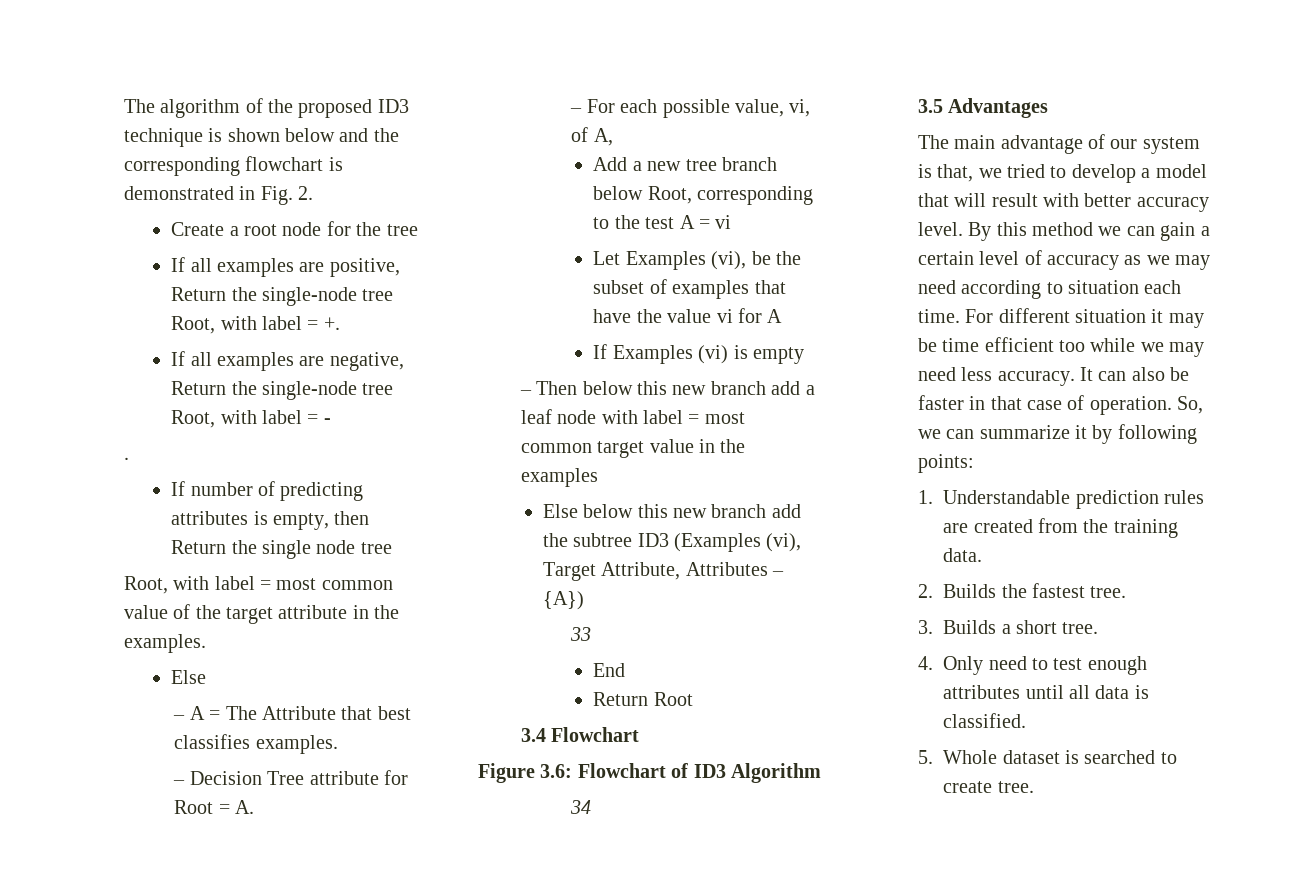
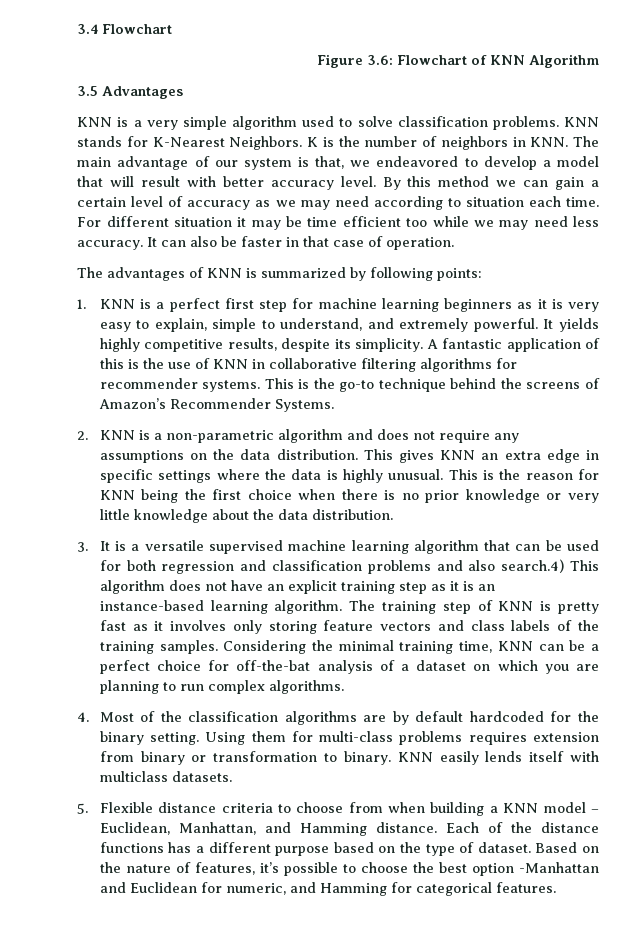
[123,98,409,118] [123,128,399,147] [123,156,343,176] [123,186,313,205] [171,221,418,236] [171,257,400,277] [171,287,394,306] [171,316,340,334] [171,351,404,371] [171,381,394,400] [171,410,331,428] [123,457,129,460] [171,481,364,501] [171,511,370,530] [171,540,392,559] [123,576,393,594] [123,604,400,624] [123,634,206,653] [171,670,207,684] [173,706,411,720] [174,734,338,754] [173,770,409,785] [174,800,255,814] [570,99,811,118] [571,127,613,146] [593,157,778,171] [593,186,814,205] [593,215,732,229] [593,251,802,270] [593,279,786,299] [593,308,783,323] [593,344,805,364] [519,381,815,395] [520,409,745,424] [520,439,746,458] [520,468,598,487] [542,504,801,518] [542,533,802,552] [542,562,784,581] [542,591,584,610] [570,627,592,641] [593,663,626,677] [593,692,693,706] The algorithm of the proposed ID3 technique is shown below and the corresponding flowchart is demonstrated in Fig. 2. // Create a root node for the tree // If all examples are positive, Return the single-node tree Root, with label = +. // If all examples are negative, Return the single-node tree Root, with label = - // . // If number of predicting attributes is empty, then Return the single node tree // Root, with label = most common value of the target attribute in the examples. // Else // – A = The Attribute that best classifies examples. // – Decision Tree attribute for Root = A. // – For each possible value, vi, of A, // Add a new tree branch below Root, corresponding to the test A = vi // Let Examples (vi), be the subset of examples that have the value vi for A // If Examples (vi) is empty // – Then below this new branch add a leaf node with label = most common target value in the examples // Else below this new branch add the subtree ID3 (Examples (vi), Target Attribute, Attributes – {A}) // 33 // End // Return Root // -> (77, 29) none
[693,764,726,778] ID3 -> [490,55,525,65] KNN
[570,800,592,814] // 34 -> (599, 61) none
(1049, 108) none -> [77,116,599,130] [77,136,569,150] KNN is a very simple algorithm used to solve classification problems. KNN stands for K-Nearest Neighbors. K is the number of neighbors in KNN.
[1006,164,1045,178] tried -> [376,156,459,167] endeavored
[1177,396,1204,414] [917,424,1197,444] [917,454,974,473] [917,490,1204,509] [943,518,1178,538] [943,548,983,562] [917,583,1127,598] [917,620,1099,634] [917,656,1147,675] [943,685,1149,699] [943,713,1027,728] [917,750,1177,764] [943,781,1034,793] So, we can summarize it by following points: // 1. Understandable prediction rules are created from the training data. // 2. Builds the fastest tree. // 3. Builds a short tree. // 4. Only need to test enough attributes until all data is classified. // 5. Whole dataset is searched to create tree. -> [77,267,483,281] [77,298,599,312] [99,318,599,332] [99,338,601,352] [99,358,517,372] [99,378,600,392] [98,398,334,412] [77,429,519,443] [99,449,599,463] [99,469,599,483] [99,489,599,503] [99,509,393,523] [77,540,599,554] [99,559,599,574] [99,580,495,594] [99,600,599,614] [99,620,599,634] [99,640,600,654] [99,660,599,674] [99,680,344,694] [77,711,599,725] [99,731,599,745] [99,751,599,765] [99,771,232,782] [77,802,599,816] [99,822,599,836] [99,842,599,856] [99,862,599,876] [99,882,556,896] // The advantages of KNN is summarized by following points: // 1. KNN is a perfect first step for machine learning beginners as it is very easy to explain, simple to understand, and extremely powerful. It yields highly competitive results, despite its simplicity. A fantastic application of this is the use of KNN in collaborative filtering algorithms for recommender systems. This is the go-to technique behind the screens of Amazon’s Recommender Systems. // 2. KNN is a non-parametric algorithm and does not require any assumptions on the data distribution. This gives KNN an extra edge in specific settings where the data is highly unusual. This is the reason for KNN being the first choice when there is no prior knowledge or very little knowledge about the data distribution. // 3. It is a versatile supervised machine learning algorithm that can be used for both regression and classification problems and also search.4) This algorithm does not have an explicit training step as it is an instance-based learning algorithm. The training step of KNN is pretty fast as it involves only storing feature vectors and class labels of the training samples. Considering the minimal training time, KNN can be a perfect choice for off-the-bat analysis of a dataset on which you are planning to run complex algorithms. // 4. Most of the classification algorithms are by default hardcoded for the binary setting. Using them for multi-class problems requires extension from binary or transformation to binary. KNN easily lends itself with multiclass datasets. // 5. Flexible distance criteria to choose from when building a KNN model – Euclidean, Manhattan, and Hamming distance. Each of the distance functions has a different purpose based on the type of dataset. Based on the nature of features, it’s possible to choose the best option -Manhattan and Euclidean for numeric, and Hamming for categorical features.

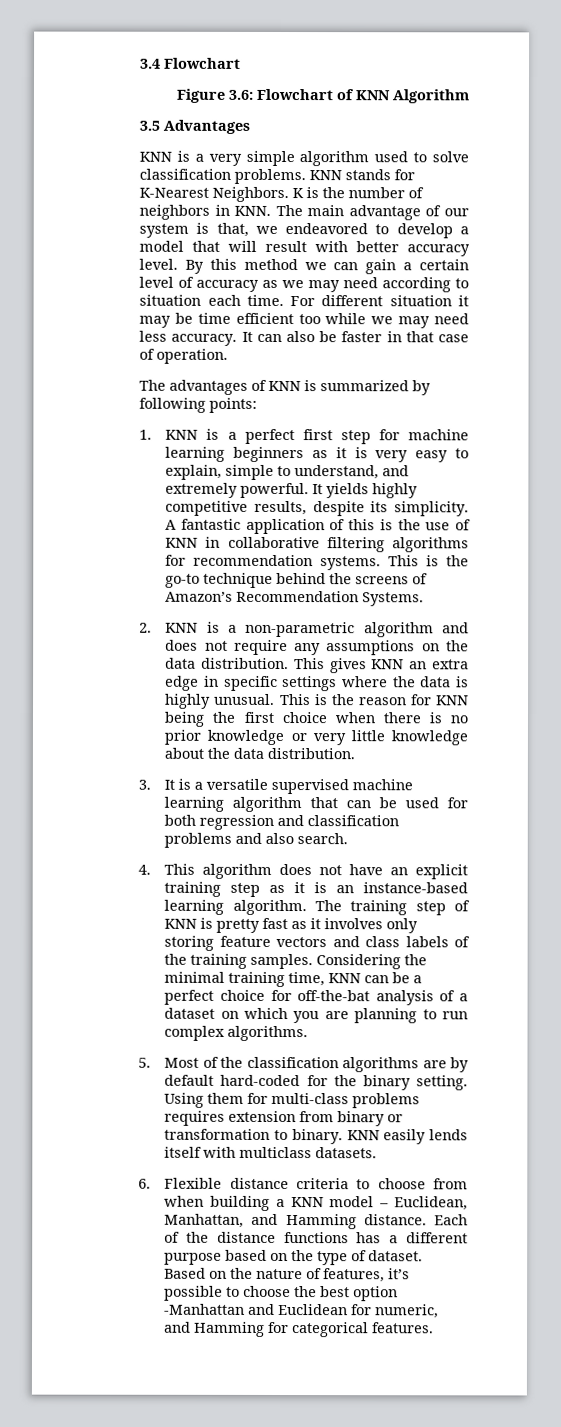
[99,378,198,389] recommender -> [193,554,314,567] recommendation
[169,398,271,409] Recommender -> [236,590,360,603] Recommendation
[501,559,565,573] search.4) -> [297,833,349,845] [138,864,152,875] search. // 4.
[77,712,90,722] 4. -> [138,1057,152,1068] 5.
[469,711,544,722] hardcoded -> [220,1074,301,1087] hard-coded
[77,803,89,814] 5. -> [138,1178,152,1189] 6.

